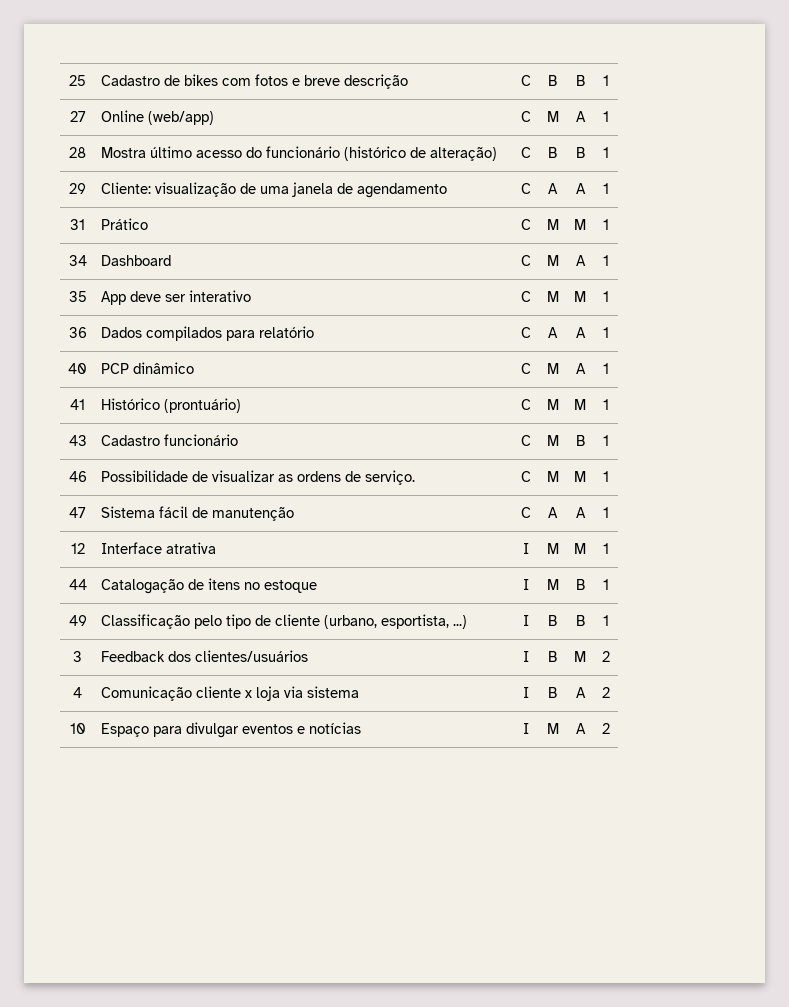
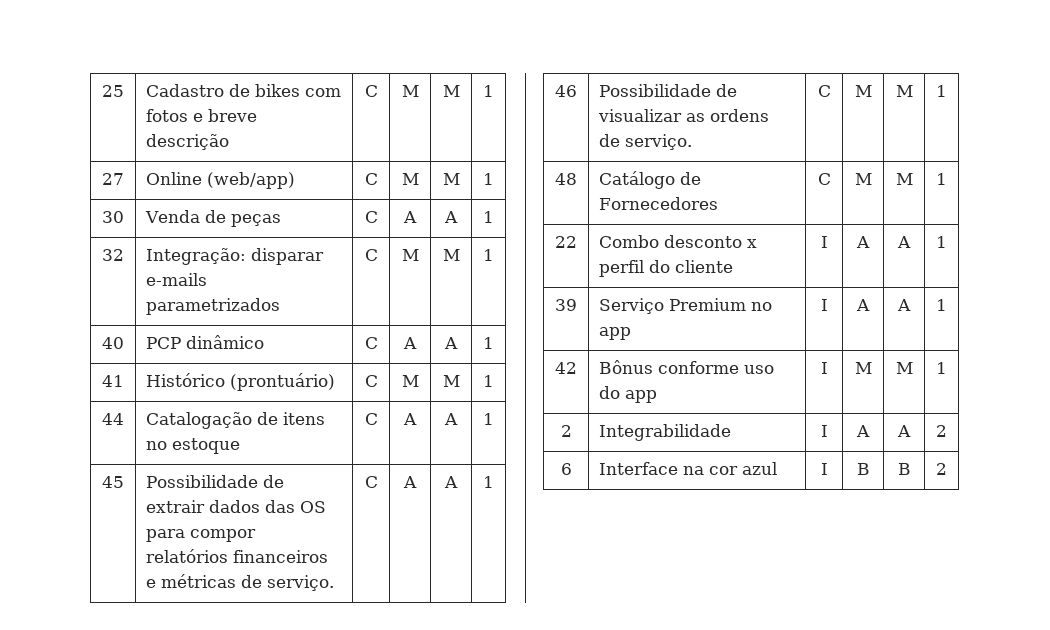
[548,75,557,86] [575,75,585,86] B | B -> [401,85,419,97] [442,85,460,97] M | M
[575,111,586,122] [602,111,609,122] [69,147,86,158] [101,146,498,161] [521,147,531,158] [548,147,557,158] [575,147,585,158] [602,147,609,158] [69,183,86,194] [101,182,448,198] [521,183,531,194] [548,183,558,194] [575,183,586,194] [602,183,609,194] [70,219,85,230] [101,218,149,230] [521,219,531,230] [546,219,559,230] [574,219,586,230] [602,219,609,230] [68,255,87,266] [101,255,172,266] [521,255,531,266] [546,255,559,266] [575,255,586,266] [602,255,609,266] [68,291,87,302] [101,290,252,305] [521,291,531,302] [546,291,559,302] [574,291,586,302] [602,291,609,302] [68,327,87,338] [101,326,315,341] [521,327,531,338] [548,327,558,338] [575,327,586,338] [602,327,609,338] A | 1 // 28 | Mostra último acesso do funcionário (histórico de alteração) | C | B | B | 1 // 29 | Cliente: visualização de uma janela de agendamento | C | A | A | 1 // 31 | Prático | C | M | M | 1 // 34 | Dashboard | C | M | A | 1 // 35 | App deve ser interativo | C | M | M | 1 // 36 | Dados compilados para relatório | C | A | A | 1 -> [442,173,460,185] [483,173,494,185] [102,211,124,223] [145,210,282,227] [364,211,378,223] [403,211,417,223] [444,211,458,223] [483,211,494,223] [102,249,124,261] [146,248,325,265] [146,273,208,286] [146,298,281,315] [364,249,378,261] [401,249,419,261] [442,249,460,261] [483,249,494,261] M | 1 // 30 | Venda de peças | C | A | A | 1 // 32 | Integração: disparar e-mails parametrizados | C | M | M | 1
[546,363,559,374] M -> [403,337,417,349] A
[68,435,87,446] [101,434,239,446] [521,435,531,446] [546,435,559,446] [575,435,585,446] 43 | Cadastro funcionário | C | M | B -> [102,413,124,425] [146,412,326,429] [146,438,241,454] [364,413,378,425] [403,413,417,425] [444,413,458,425] [483,413,494,425] [102,476,124,488] [146,475,285,488] [146,500,327,513] [146,529,257,542] [146,549,329,563] [146,574,335,591] [364,476,378,488] [403,476,417,488] [444,476,458,488] 44 | Catalogação de itens no estoque | C | A | A | 1 // 45 | Possibilidade de extrair dados das OS para compor relatórios financeiros e métricas de serviço. | C | A | A
[69,507,86,518] [101,506,295,521] [521,507,531,518] [548,507,558,518] [575,507,586,518] [602,507,609,518] [70,543,85,554] [101,542,217,554] [523,543,529,554] [546,543,559,554] [574,543,586,554] [602,543,609,554] [68,579,87,590] [101,578,318,594] [523,579,529,590] [546,579,559,590] [575,579,585,590] [602,579,609,590] [68,615,87,626] [101,614,468,629] [523,615,529,626] [548,615,557,626] [575,615,585,626] [602,615,609,626] [73,651,82,662] [101,650,309,662] [523,651,529,662] [548,651,557,662] [574,651,586,662] [601,651,610,662] [73,687,82,698] [101,686,360,701] [523,687,529,698] [548,687,557,698] [575,687,586,698] [601,687,610,698] [69,723,86,734] [101,722,362,738] [523,723,529,734] [546,723,559,734] [575,723,586,734] 47 | Sistema fácil de manutenção | C | A | A | 1 // 12 | Interface atrativa | I | M | M | 1 // 44 | Catalogação de itens no estoque | I | M | B | 1 // 49 | Classificação pelo tipo de cliente (urbano, esportista, ...) | I | B | B | 1 // 3 | Feedback dos clientes/usuários | I | B | M | 2 // 4 | Comunicação cliente x loja via sistema | I | B | A | 2 // 10 | Espaço para divulgar eventos e notícias | I | M | A -> [555,173,577,185] [599,171,702,189] [599,197,719,210] [817,173,831,185] [854,173,872,185] [895,173,913,185] [936,173,947,185] [555,236,577,248] [599,235,758,248] [599,260,734,277] [820,236,828,248] [856,236,870,248] [897,236,911,248] [936,236,947,248] [555,299,577,311] [599,298,773,314] [599,327,632,340] [820,299,828,311] [856,299,870,311] [897,299,911,311] [936,299,947,311] [555,362,577,374] [599,360,775,374] [599,386,658,403] [820,362,828,374] [854,362,872,374] [895,362,913,374] [936,362,947,374] [560,425,572,437] [599,424,732,441] [820,425,828,437] [856,425,870,437] [897,425,911,437] [936,425,947,437] [560,463,572,475] [599,462,778,475] [820,463,828,475] [856,463,870,475] [897,463,911,475] 48 | Catálogo de Fornecedores | C | M | M | 1 // 22 | Combo desconto x perfil do cliente | I | A | A | 1 // 39 | Serviço Premium no app | I | A | A | 1 // 42 | Bônus conforme uso do app | I | M | M | 1 // 2 | Integrabilidade | I | A | A | 2 // 6 | Interface na cor azul | I | B | B

